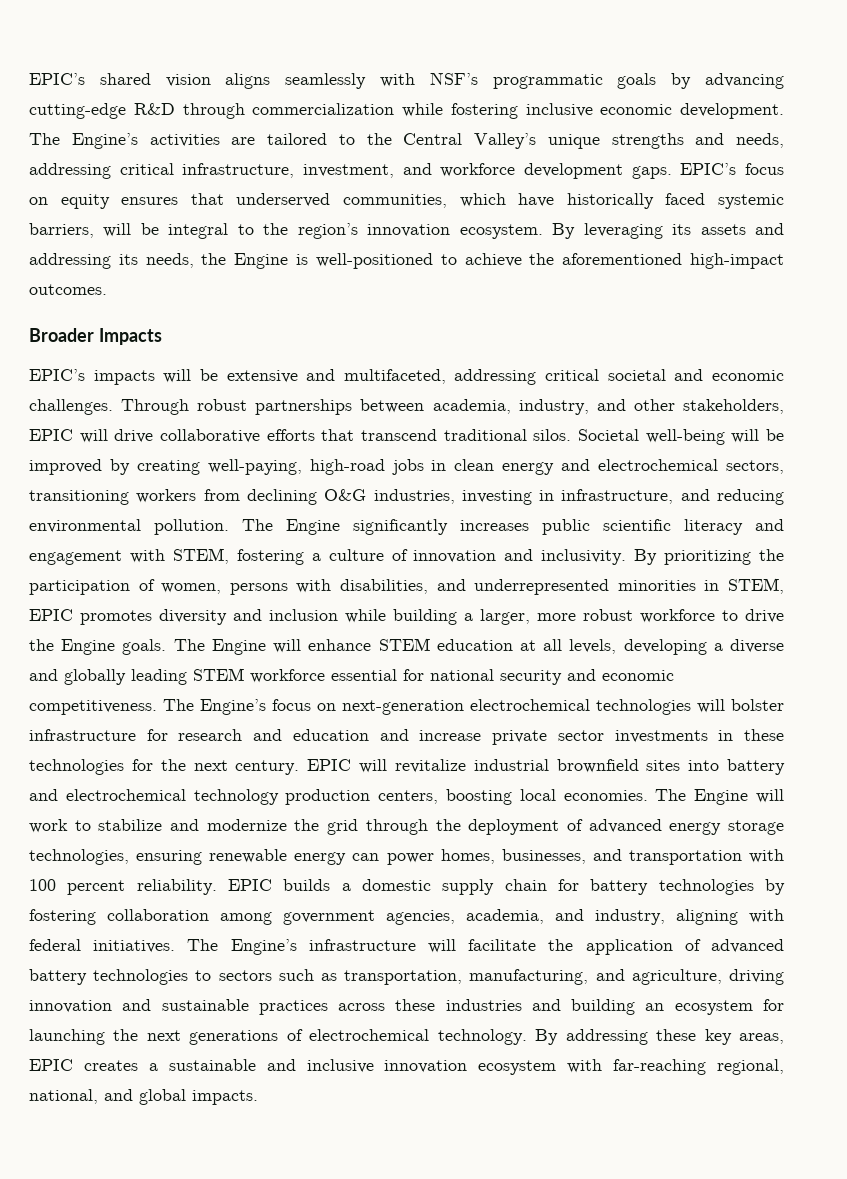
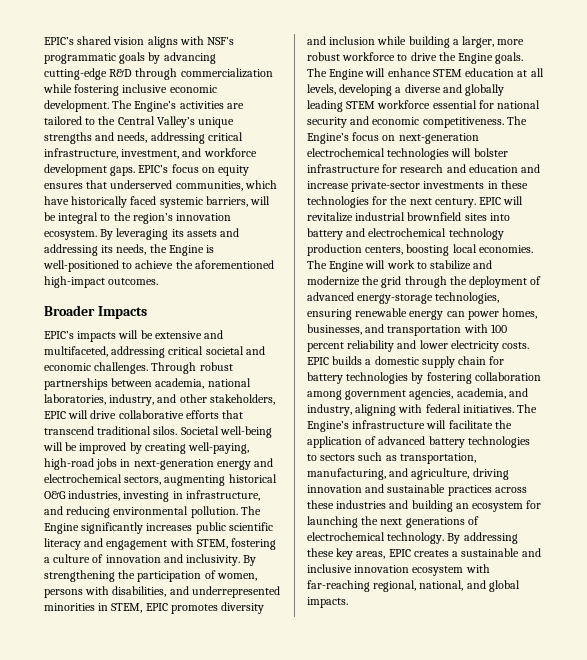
[285,73,367,89] seamlessly -> (178, 42) none
(511, 406) none -> [207,378,251,387] [44,394,106,405] national laboratories,
[454,459,495,471] clean -> [133,459,214,470] next-generation
[29,489,317,505] transitioning workers from declining -> [164,474,277,486] augmenting historical
[664,550,752,565] prioritizing -> [44,570,115,582] strengthening
[492,730,604,745] private sector -> [351,181,421,192] private-sector
[669,820,784,835] energy storage -> [357,294,434,304] energy-storage
[136,879,217,895] reliability. -> [347,340,530,352] reliability and lower electricity costs.

